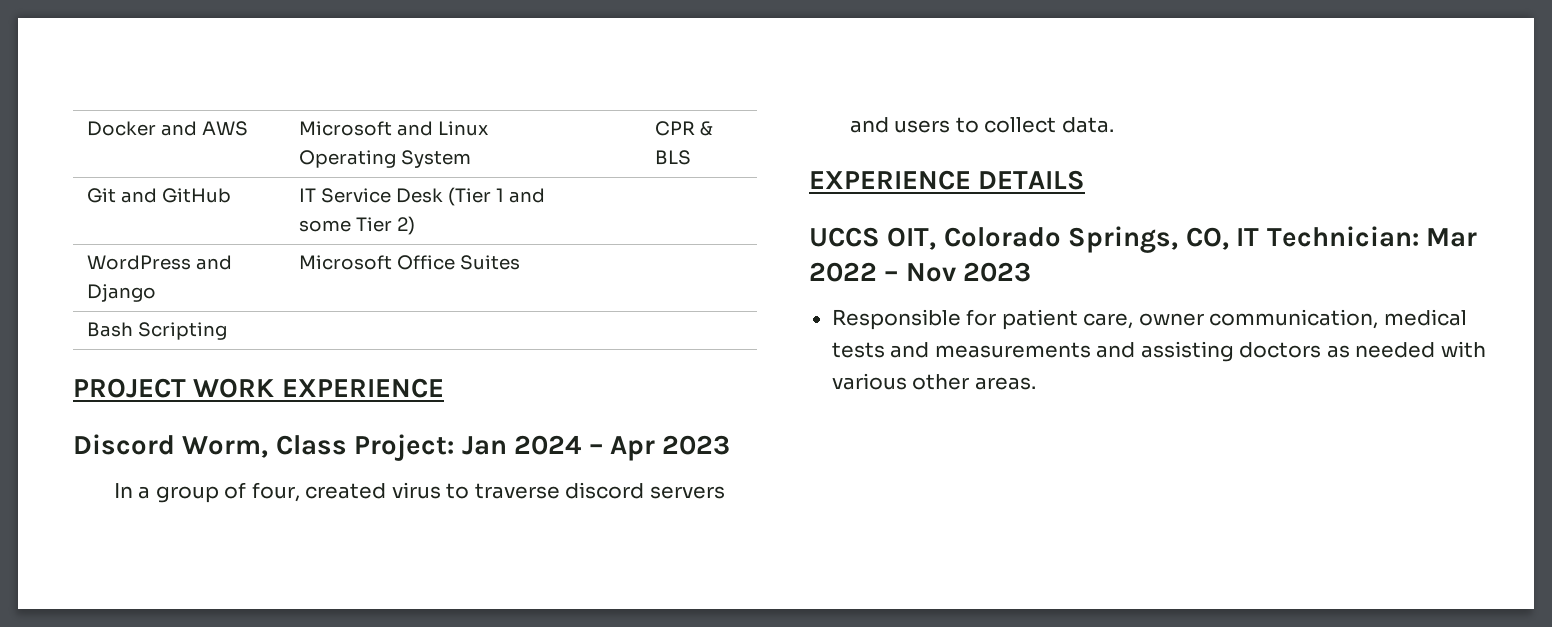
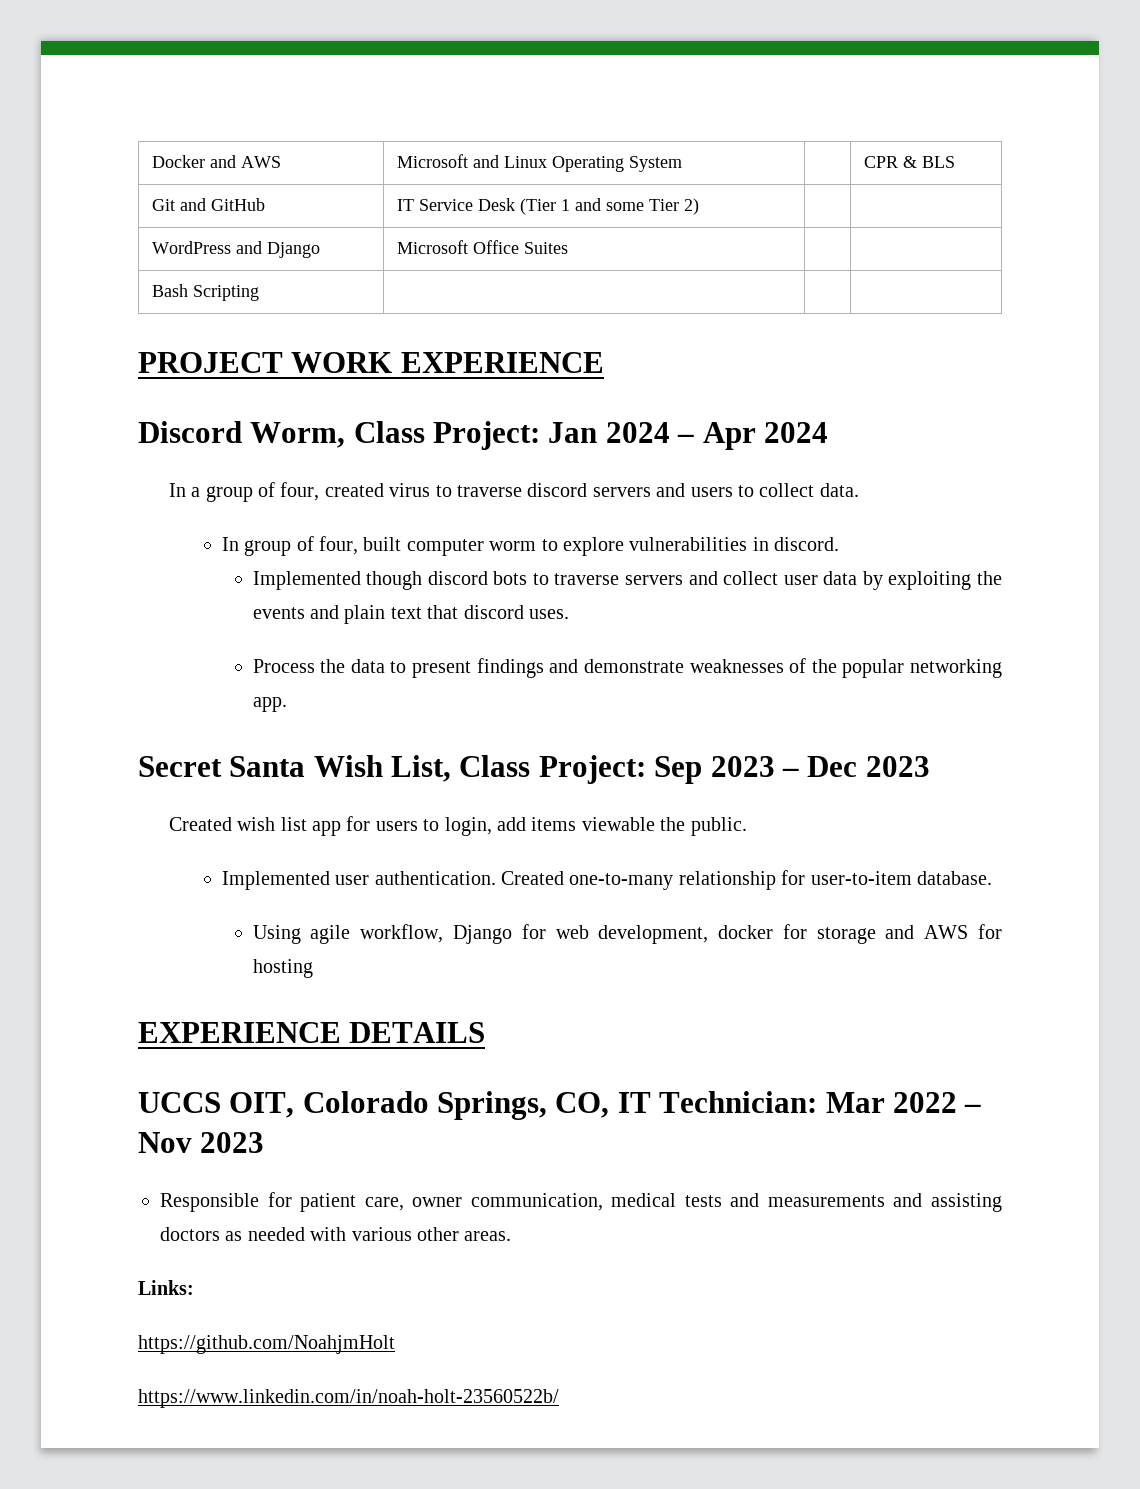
[662,435,731,455] 2023 -> [763,422,828,443] 2024
(1114, 125) none -> [221,536,840,556] [252,571,1002,590] [252,605,570,624] [252,658,1002,678] [252,697,287,712] [138,755,930,784] [168,816,747,836] [221,870,992,890] [252,924,1003,944] [252,959,313,978] // In group of four, built computer worm to explore vulnerabilities in discord. // Implemented though discord bots to traverse servers and collect user data by exploiting the events and plain text that discord uses. // Process the data to present findings and demonstrate weaknesses of the popular networking app. // Secret Santa Wish List, Class Project: Sep 2023 – Dec 2023 // Created wish list app for users to login, add items viewable the public. // Implemented user authentication. Created one-to-many relationship for user-to-item database. // Using agile workflow, Django for web development, docker for storage and AWS for hosting
(1036, 383) none -> [138,1280,194,1295] [138,1335,395,1354] [138,1389,559,1408] // Links: // https://github.com/NoahjmHolt // https://www.linkedin.com/in/noah-holt-23560522b/

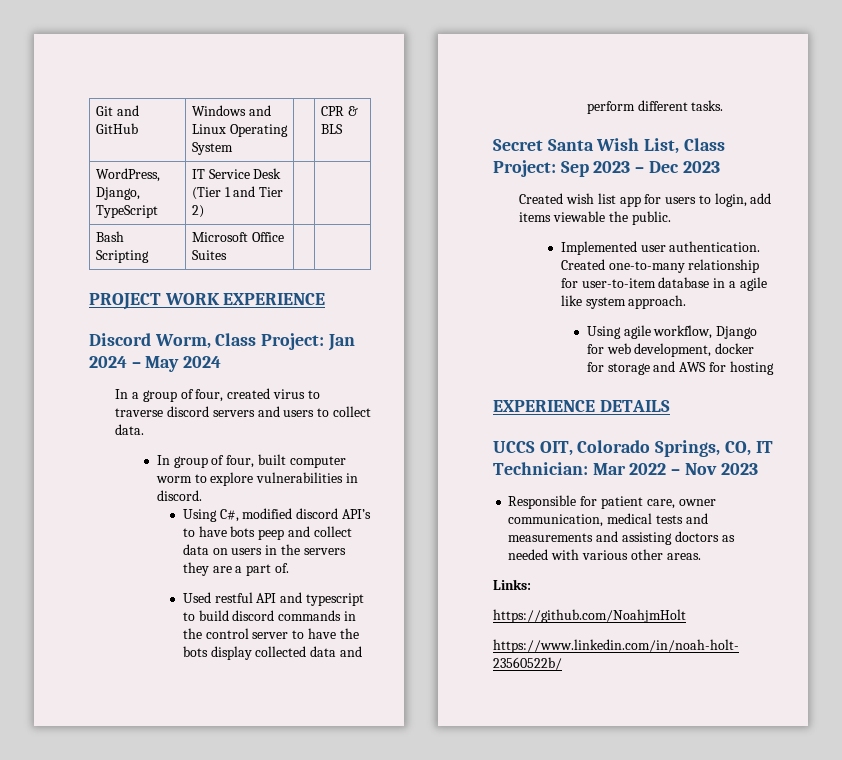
[151,155,281,168] [396,154,468,168] Docker and AWS | Microsoft -> [95,105,139,116] [95,123,138,134] [191,105,246,116] Git and GitHub | Windows
[151,198,265,211] Git and GitHub -> [95,168,160,182] [95,187,140,200] [95,205,158,218] WordPress, Django, TypeScript
[605,202,644,211] some -> (256, 191) none
[151,241,320,258] [396,240,568,254] // WordPress and Django | Microsoft Office Suites | | -> (204, 211) none
(259, 293) none -> [191,232,284,242] [191,250,227,260] Microsoft Office Suites
[702,422,756,450] Apr -> [145,356,180,372] May
[252,571,1002,590] [252,605,570,624] [252,658,1002,678] [252,697,287,712] Implemented though discord bots to traverse servers and collect user data by exploiting the events and plain text that discord uses. // Process the data to present findings and demonstrate weaknesses of the popular networking app. -> [182,508,372,522] [182,526,352,540] [182,544,346,555] [182,562,290,576] [182,592,365,606] [182,610,357,621] [182,628,359,639] [182,646,363,660] [586,100,724,114] Using C#, modified discord API’s to have bots peep and collect data on users in the servers they are a part of. // Used restful API and typescript to build discord commands in the control server to have the bots display collected data and perform different tasks.
[916,871,992,885] database. -> [658,277,767,291] [560,295,687,309] database in a agile like system approach.

